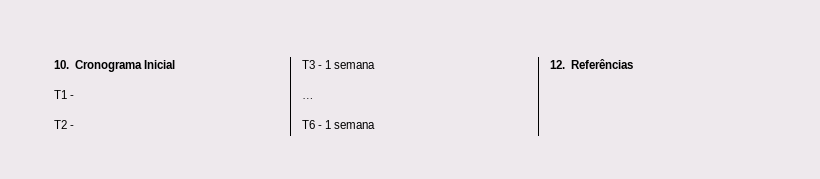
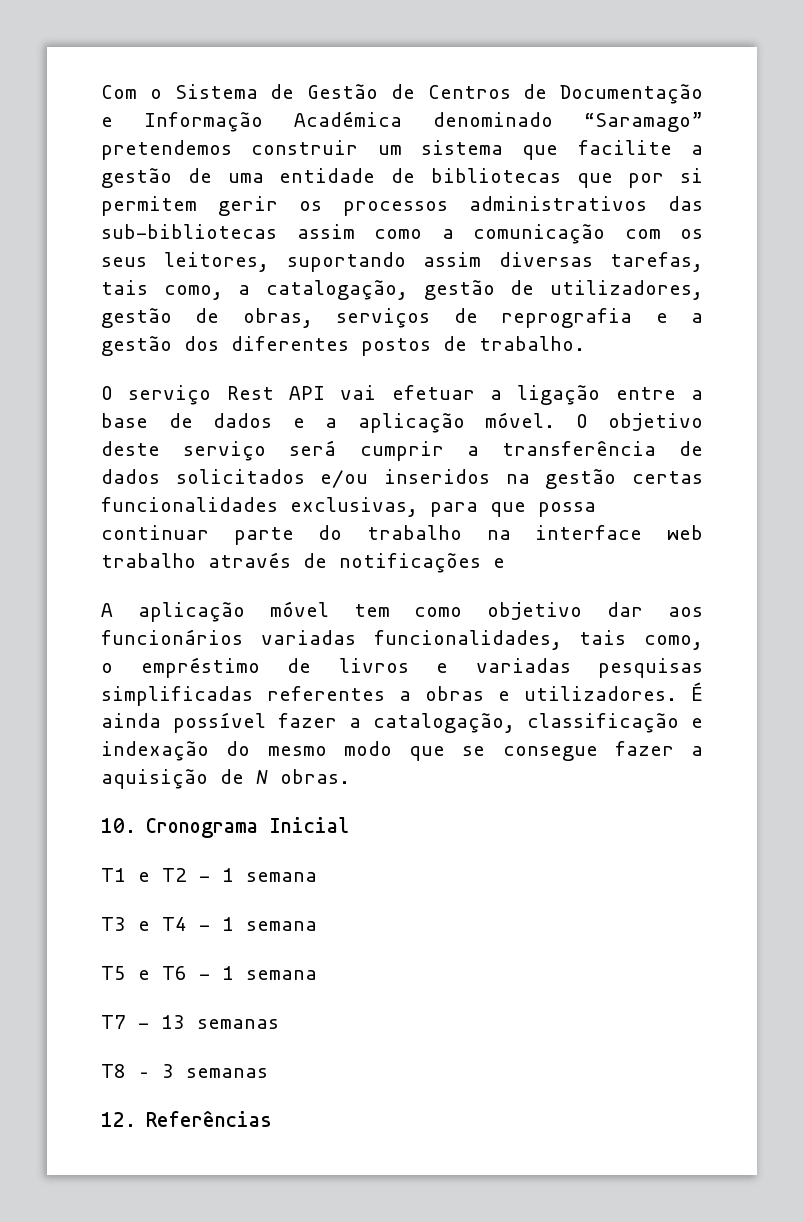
(54, 64) none -> [101,84,703,104] [101,111,703,132] [101,140,703,160] [101,168,703,188] [101,196,703,216] [101,224,703,244] [101,252,703,272] [101,280,703,300] [101,308,703,328] [101,336,585,356] [101,385,703,405] [101,412,703,433] [101,440,703,461] [101,469,704,489] [101,497,596,517] [101,525,703,545] [101,552,505,573] [101,601,703,622] [101,629,703,650] [101,657,703,678] [101,682,703,706] [101,712,703,733] [101,741,703,761] [101,769,350,789] Com o Sistema de Gestão de Centros de Documentação e Informação Académica denominado “Saramago” pretendemos construir um sistema que facilite a gestão de uma entidade de bibliotecas que por si permitem gerir os processos administrativos das sub-bibliotecas assim como a comunicação com os seus leitores, suportando assim diversas tarefas, tais como, a catalogação, gestão de utilizadores, gestão de obras, serviços de reprografia e a gestão dos diferentes postos de trabalho. // O serviço Rest API vai efetuar a ligação entre a base de dados e a aplicação móvel. O objetivo deste serviço será cumprir a transferência de dados solicitados e/ou inseridos na gestão certas funcionalidades exclusivas, para que possa continuar parte do trabalho na interface web trabalho através de notificações e // A aplicação móvel tem como objetivo dar aos funcionários variadas funcionalidades, tais como, o empréstimo de livros e variadas pesquisas simplificadas referentes a obras e utilizadores. É ainda possível fazer a catalogação, classificação e indexação do mesmo modo que se consegue fazer a aquisição de N obras. //
[70,95,75,99] - // -> [138,872,150,882] e
[302,60,376,69] [302,98,314,99] [302,120,376,129] // T3 - 1 semana // … // T6 - 1 semana -> [222,868,317,882] [101,917,317,931] [101,966,317,980] [101,1015,279,1029] [101,1064,268,1078] 1 semana // T3 e T4 - 1 semana // T5 e T6 - 1 semana // T7 - 13 semanas // T8 – 3 semanas

